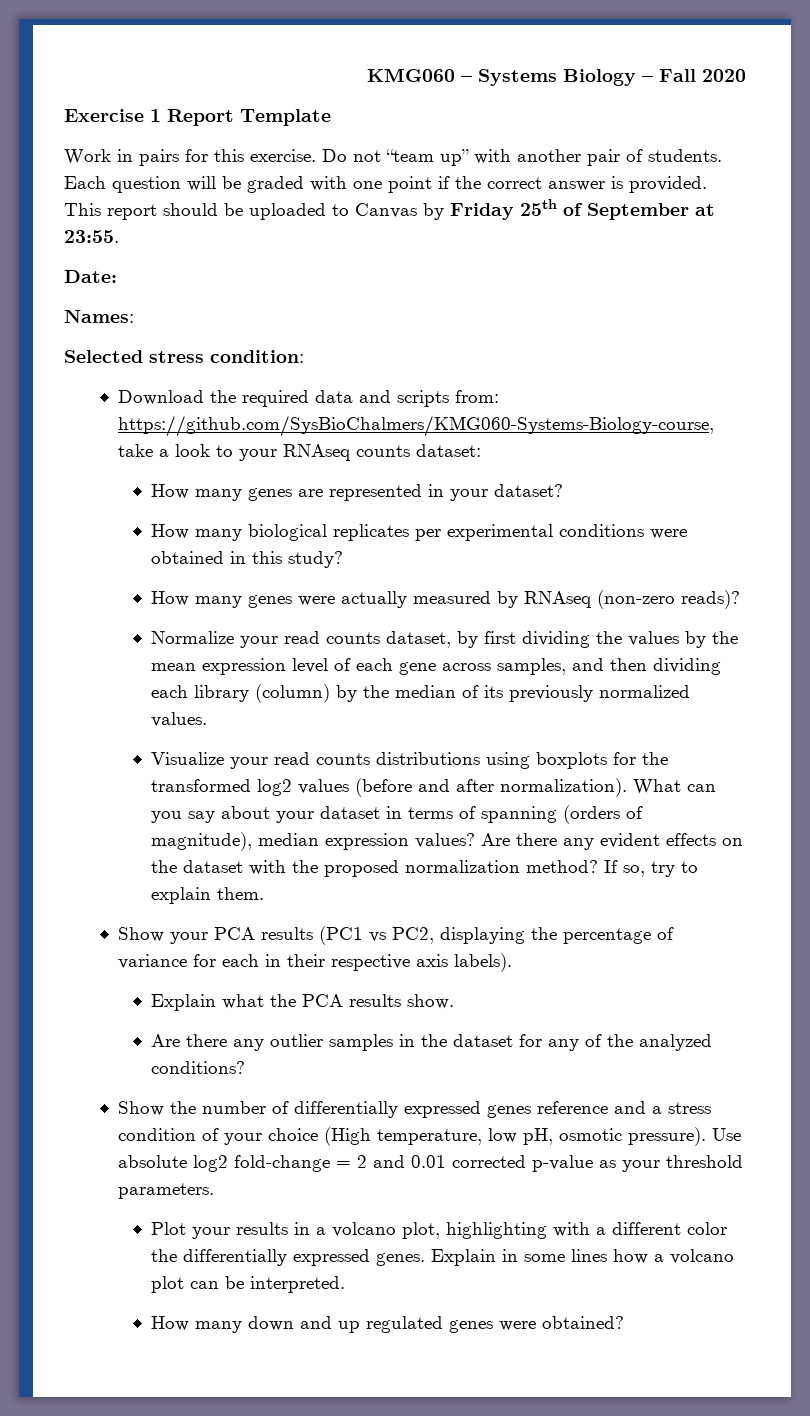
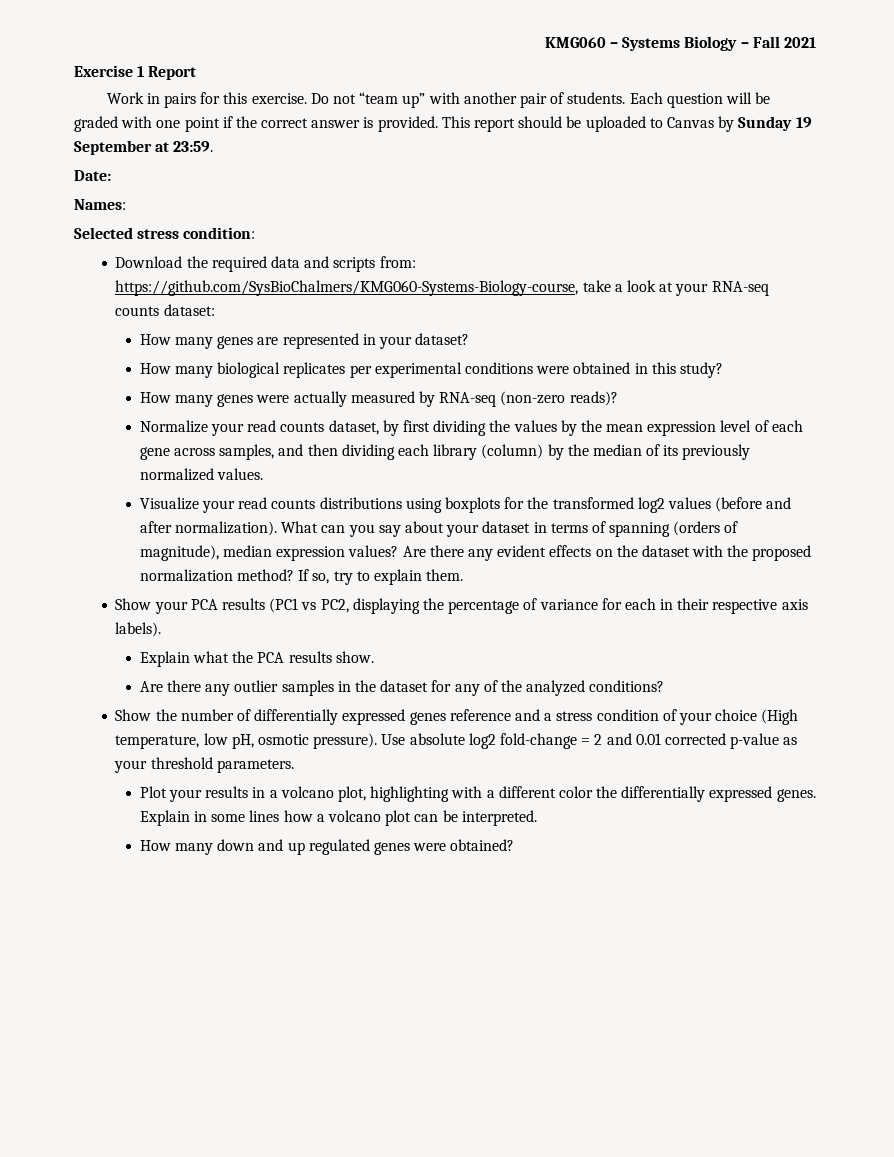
[702,69,746,82] 2020 -> [783,37,816,48] 2021
[240,109,331,126] Template -> (197, 73) none
[450,199,583,220] Friday 25th of -> [738,116,812,131] Sunday 19
[64,230,119,243] 23:55. -> [173,141,214,152] 23:59.
[215,444,351,461] to your RNAseq -> [659,281,769,296] at your RNA-seq
[523,591,592,608] RNAseq -> [439,392,497,407] RNA-seq

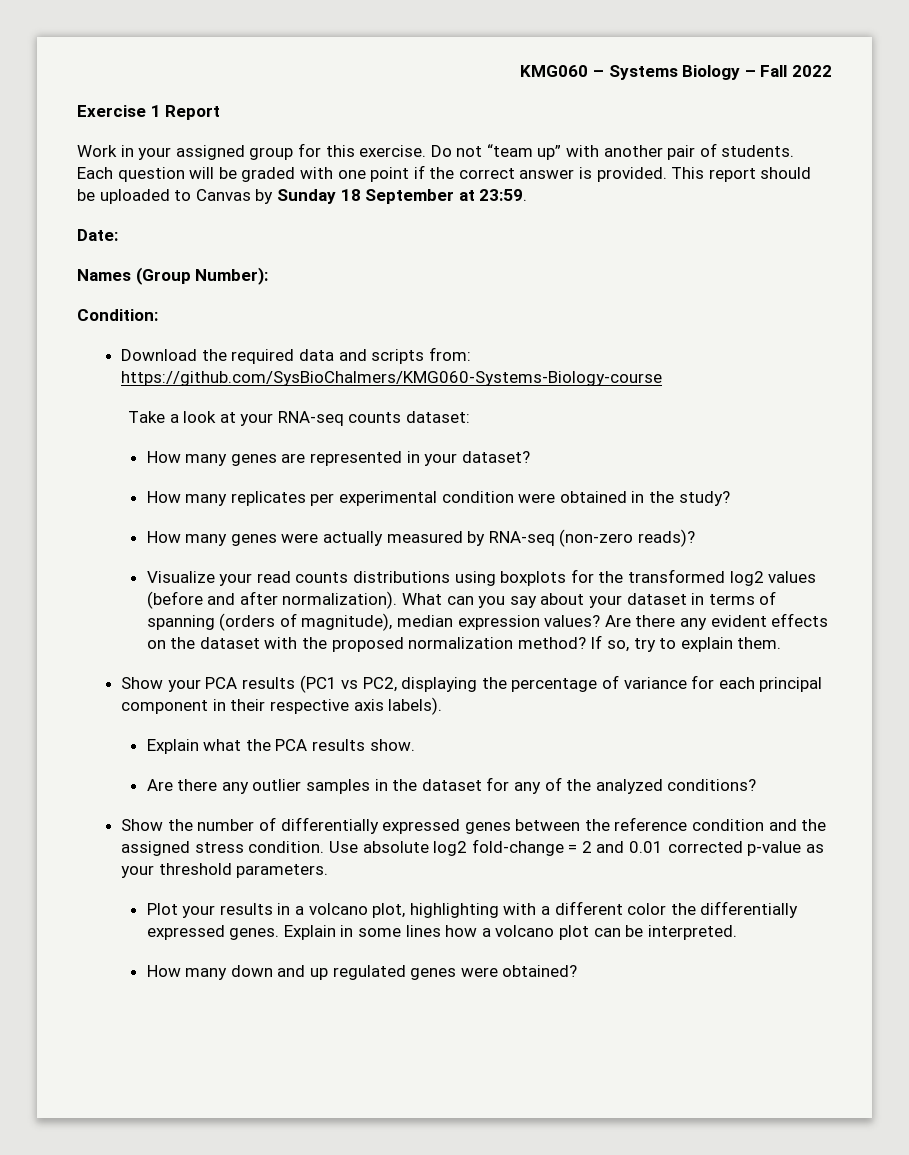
[783,37,816,48] 2021 -> [792,65,833,77] 2022
[164,93,197,108] pairs -> [138,145,294,160] your assigned group
[795,117,812,128] 19 -> [340,189,361,201] 18
[74,199,126,210] [74,227,256,239] Names: // Selected stress condition: -> [77,267,269,285] [77,309,158,321] Names (Group Number): // Condition:
[115,280,611,296] https://github.com/SysBioChalmers/KMG060-Systems-Biology-course, take -> [121,371,663,386] [127,411,165,423] https://github.com/SysBioChalmers/KMG060-Systems-Biology-course // Take
[217,362,281,378] biological -> (228, 500) none
[464,362,533,374] conditions -> [441,491,514,503] condition
[651,362,676,374] this -> [648,491,674,503] the
[139,420,803,436] [139,444,751,460] [139,468,264,481] // Normalize your read counts dataset, by first dividing the values by the mean expression level of each gene across samples, and then dividing each library (column) by the median of its previously normalized values. -> (695, 538) none
(656, 604) none -> [759,677,823,692] [121,700,209,714] principal component
[449,709,799,725] [115,733,378,749] reference and a stress condition of your choice (High temperature, low pH, osmotic pressure). -> [515,817,827,831] [121,841,325,856] between the reference condition and the assigned stress condition.

